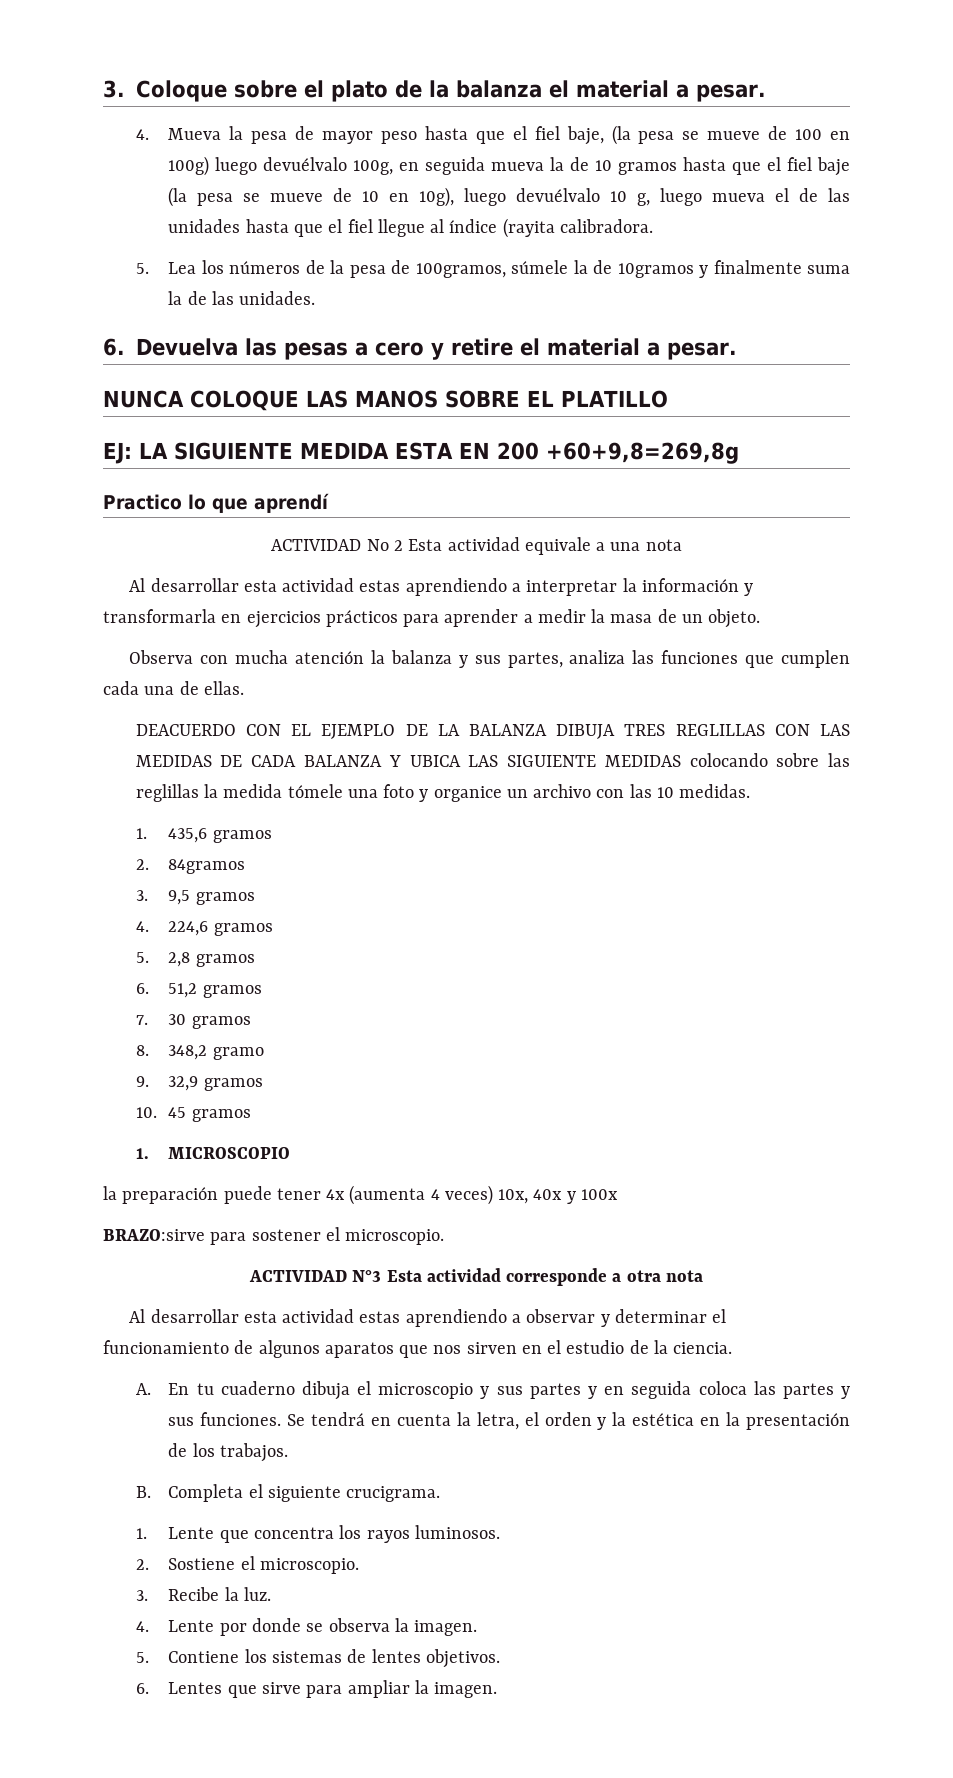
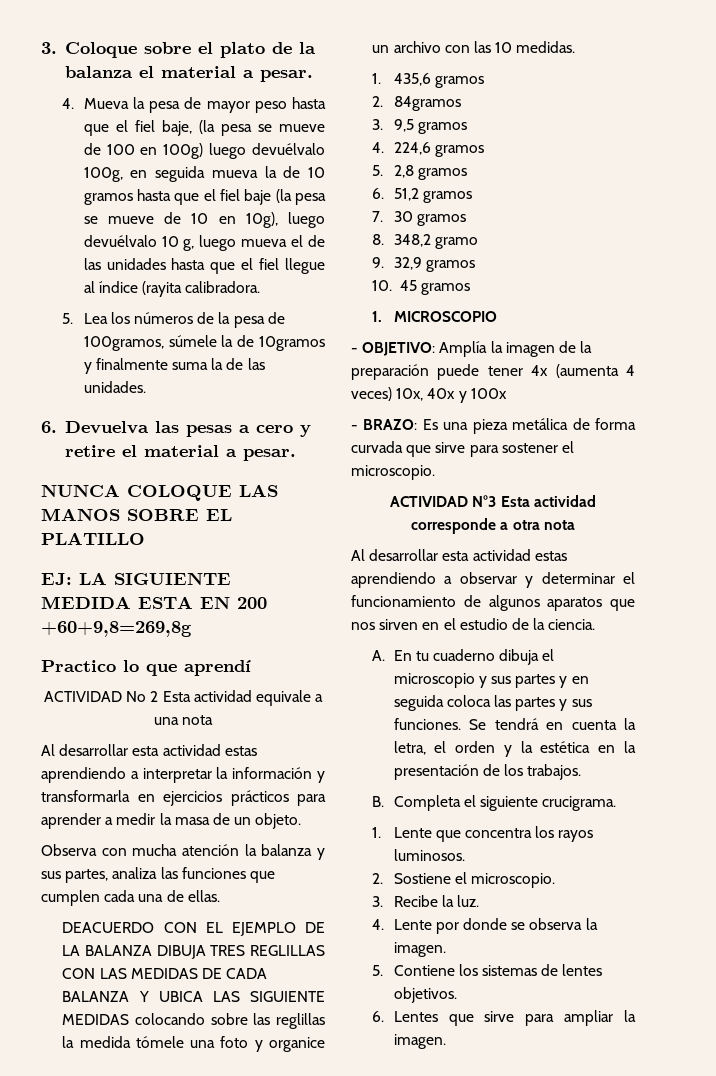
(291, 1153) none -> [351,341,576,357] - OBJETIVO: Amplía la imagen de
[103,1229,205,1241] BRAZO:sirve -> [351,418,636,434] [351,441,466,457] - BRAZO: Es una pieza metálica de forma curvada que sirve

